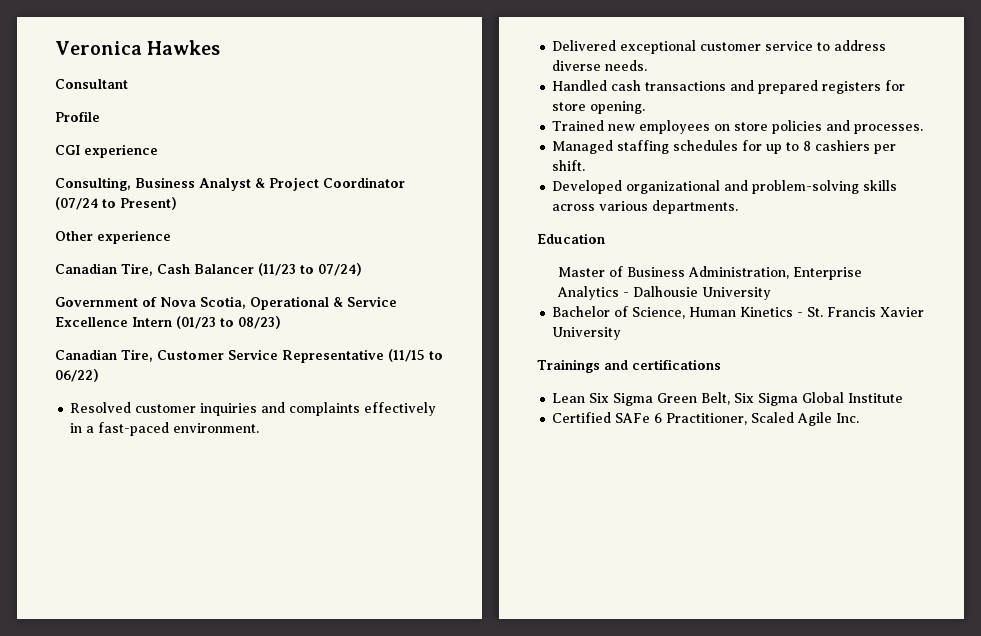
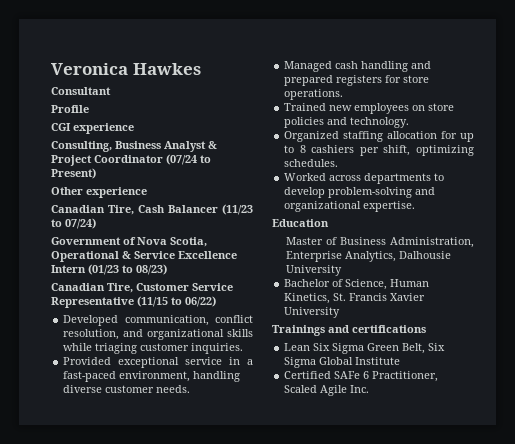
[70,402,437,416] [70,422,260,436] [552,40,887,54] [552,60,648,71] [552,80,727,91] Resolved customer inquiries and complaints effectively in a fast-paced environment. // Delivered exceptional customer service to address diverse needs. // Handled cash transactions -> [63,315,253,326] [63,329,253,340] [63,343,244,354] [63,357,253,368] [63,371,241,382] [63,385,191,393] [284,61,409,72] Developed communication, conflict resolution, and organizational skills while triaging customer inquiries. // Provided exceptional service in a fast-paced environment, handling diverse customer needs. // Managed cash handling
[590,101,646,114] opening. -> [284,89,344,100] operations.
[854,124,924,134] [552,140,739,154] processes. // Managed staffing schedules -> [350,117,410,128] [284,131,438,142] technology. // Organized staffing allocation
[552,160,586,171] [552,180,898,194] [552,200,739,214] shift. // Developed organizational and problem-solving skills across various departments. -> [383,145,474,156] [284,159,339,167] [284,173,445,184] [284,187,436,198] [284,201,416,212] shift, optimizing schedules. // Worked across departments to develop problem-solving and organizational expertise.
[556,286,629,300] Analytics - -> [344,251,396,262] Analytics,
[740,307,804,317] Kinetics - -> [284,293,331,304] Kinetics,

